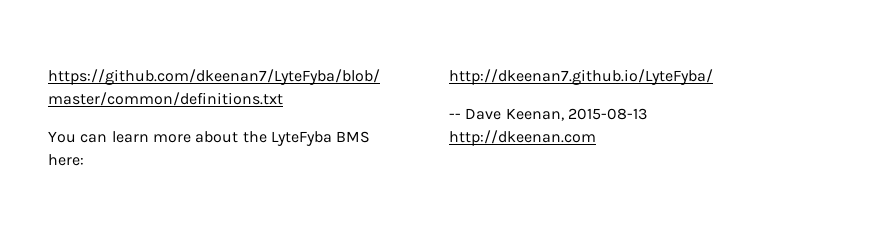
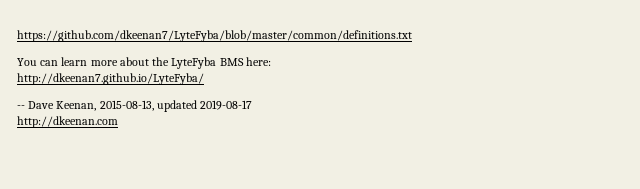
[567,108,647,120] 2015-08-13 -> [99,100,253,112] 2015-08-13, updated 2019-08-17

